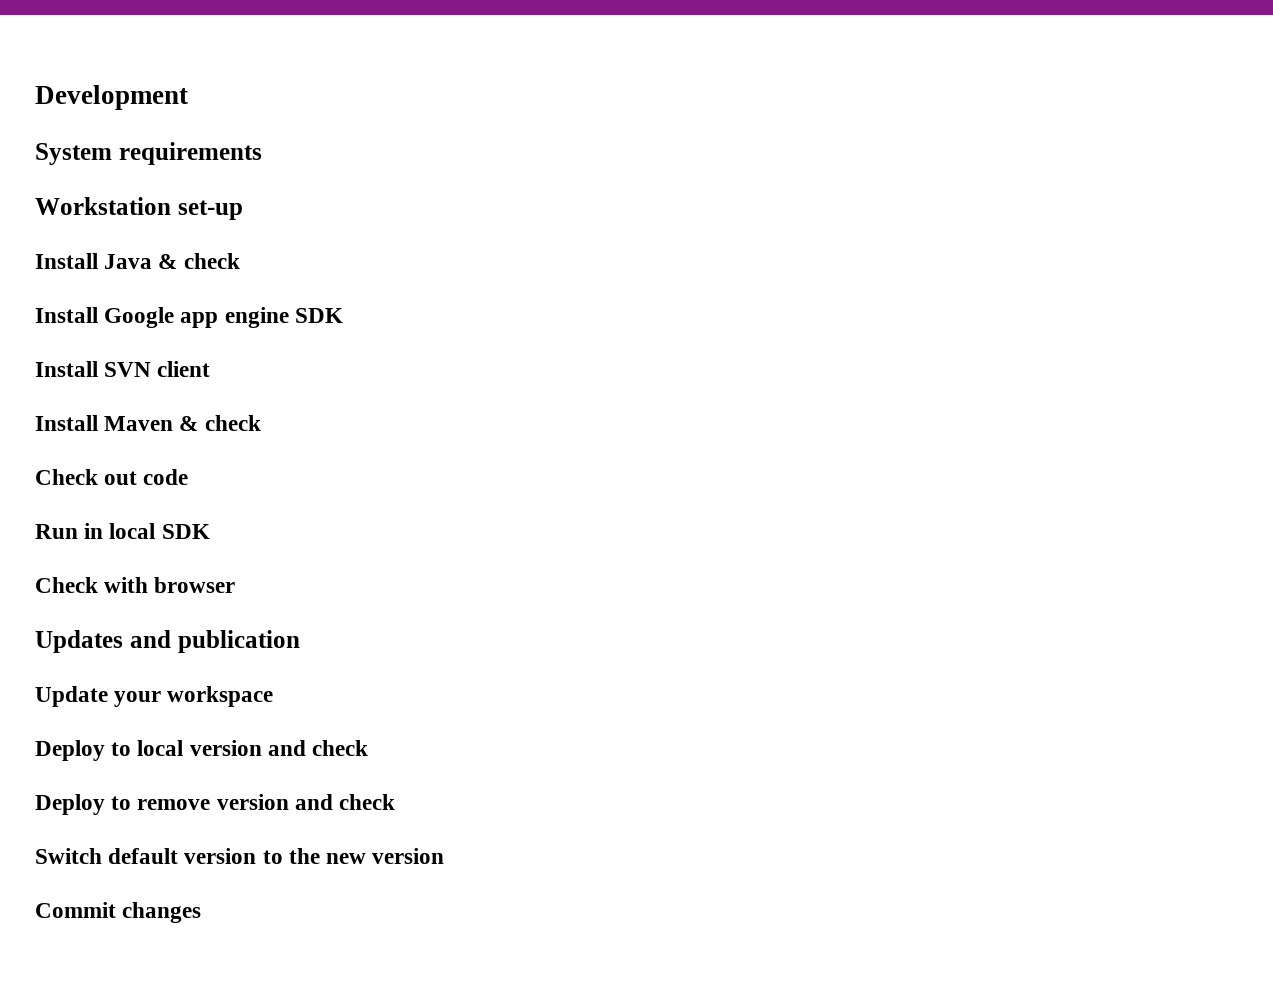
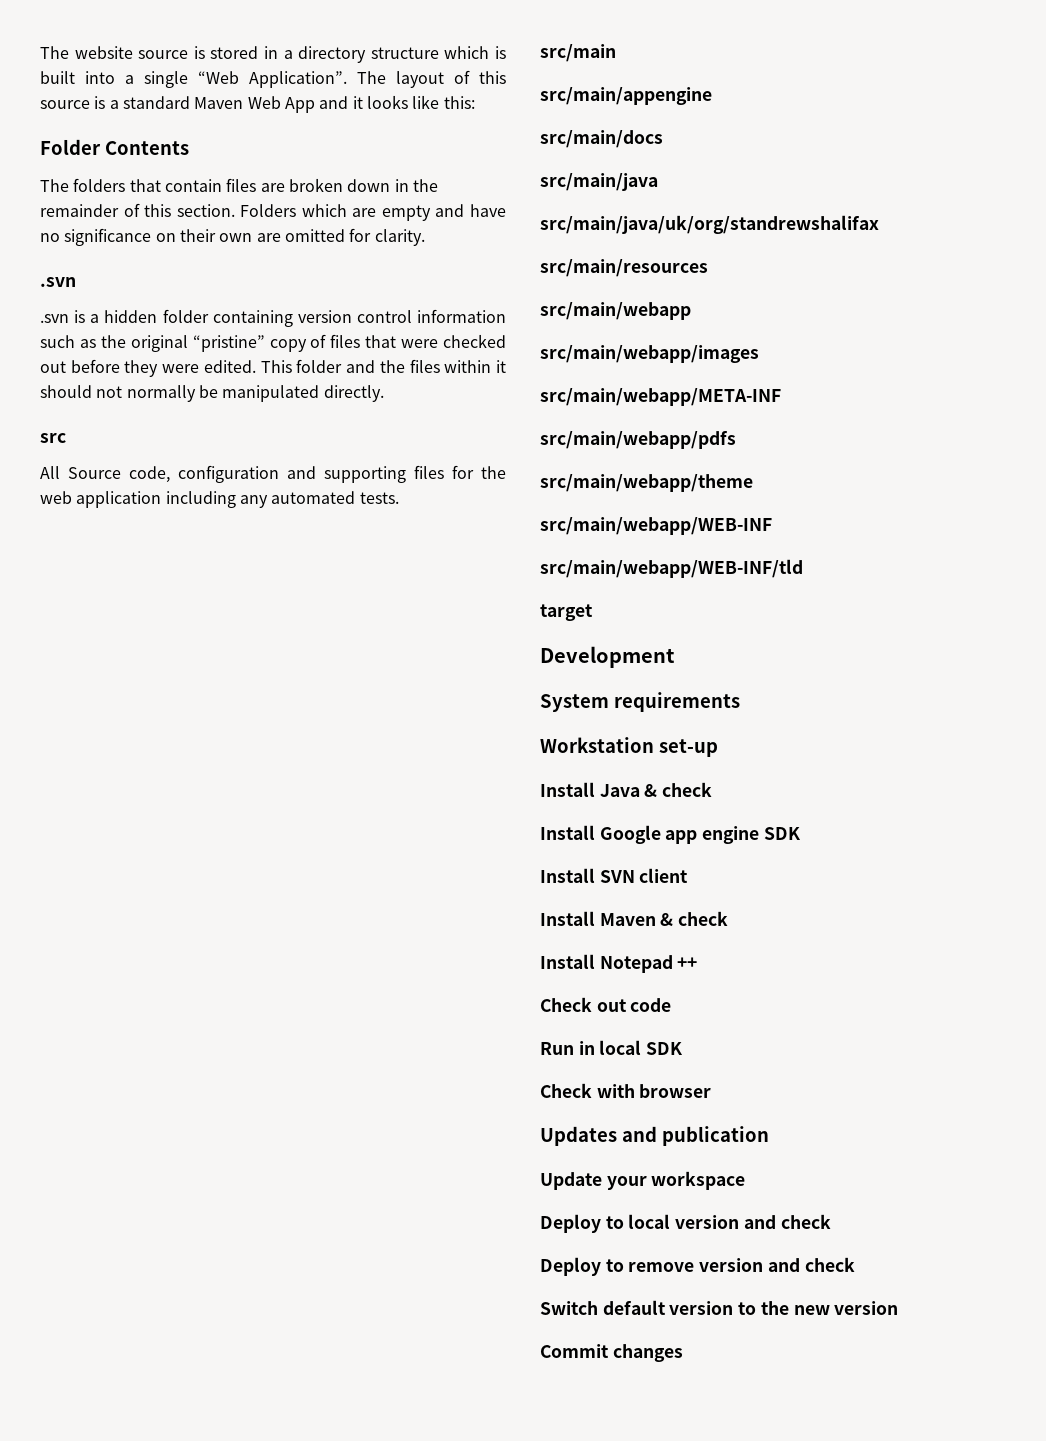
(35, 97) none -> [40,46,507,63] [40,70,506,88] [40,95,475,113] [40,139,189,155] [40,178,438,192] [40,203,506,221] [40,228,425,246] [40,277,76,287] [40,309,506,327] [40,334,506,352] [40,359,507,377] [40,385,384,402] [40,433,66,443] [40,465,506,483] [40,491,399,508] [540,44,616,62] [540,87,712,105] [540,130,663,148] [540,173,658,191] [540,215,879,234] [540,259,708,277] [540,302,691,320] [540,345,759,363] [540,388,781,406] [540,430,736,449] [540,474,753,492] [540,517,772,535] [540,559,803,578] [540,604,593,621] The website source is stored in a directory structure which is built into a single “Web Application”. The layout of this source is a standard Maven Web App and it looks like this: // Folder Contents // The folders that contain files are broken down in the remainder of this section. Folders which are empty and have no significance on their own are omitted for clarity. // .svn // .svn is a hidden folder containing version control information such as the original “pristine” copy of files that were checked out before they were edited. This folder and the files within it should not normally be manipulated directly. // src // All Source code, configuration and supporting files for the web application including any automated tests. // src/main // src/main/appengine // src/main/docs // src/main/java // src/main/java/uk/org/standrewshalifax // src/main/resources // src/main/webapp // src/main/webapp/images // src/main/webapp/META-INF // src/main/webapp/pdfs // src/main/webapp/theme // src/main/webapp/WEB-INF // src/main/webapp/WEB-INF/tld // target //
(261, 423) none -> [540,954,698,973] // Install Notepad ++

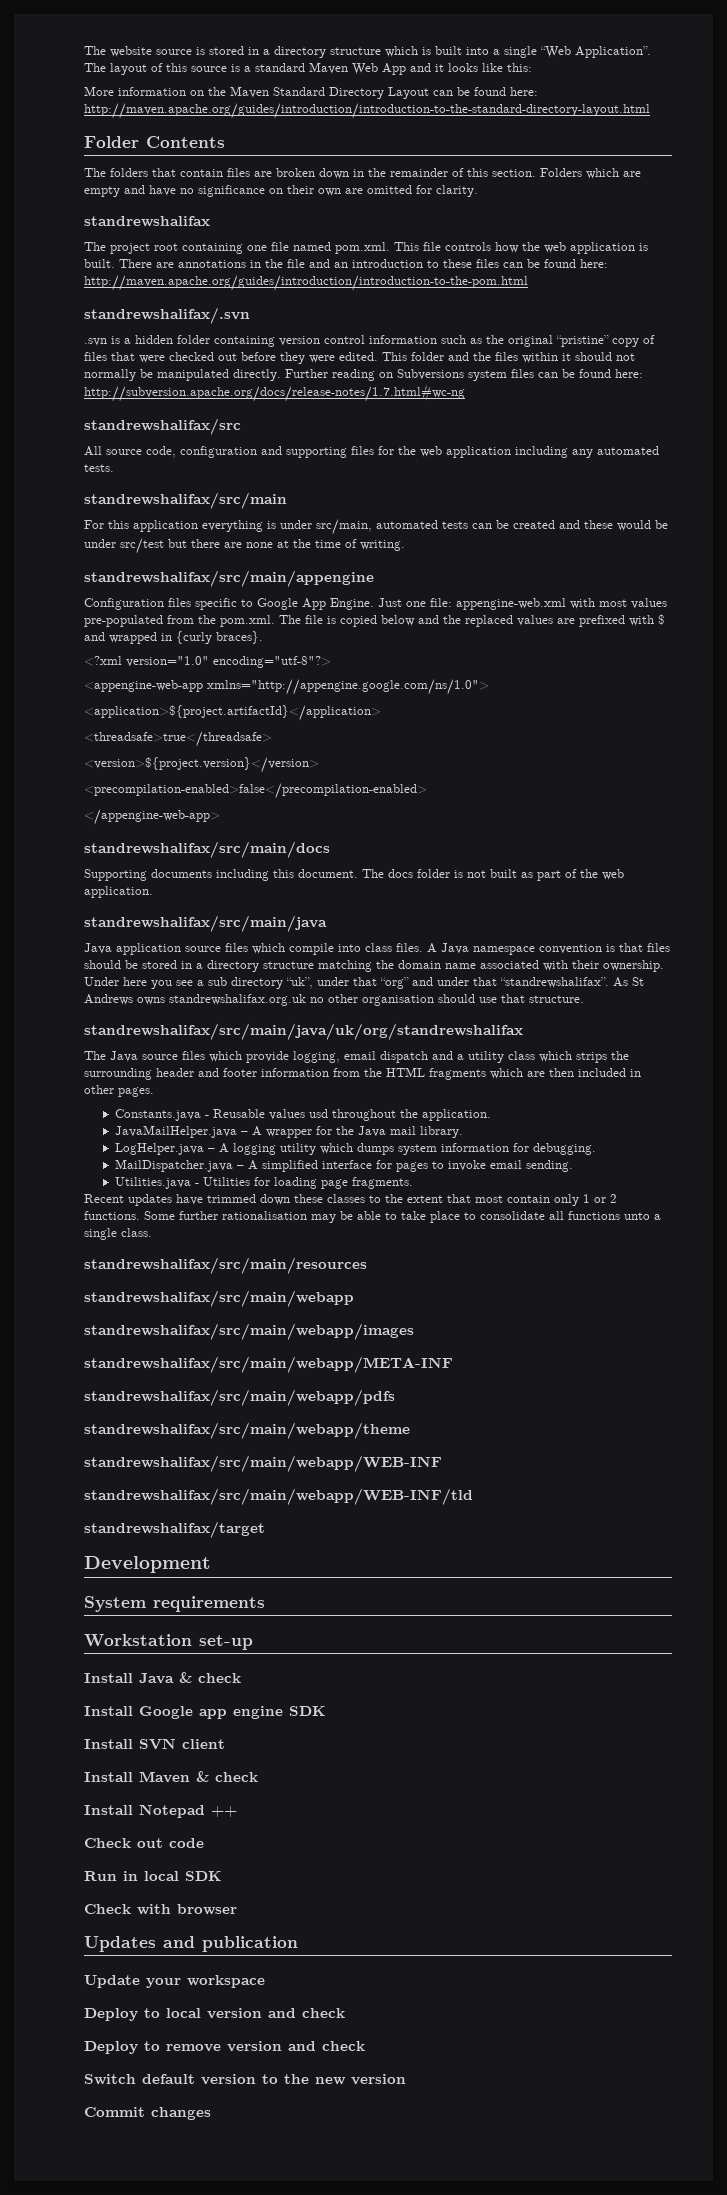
(475, 102) none -> [84,86,538,99] [84,103,650,119] // More information on the Maven Standard Directory Layout can be found here: http://maven.apache.org/guides/introduction/introduction-to-the-standard-directory-layout.html
[40,277,76,287] .svn -> [84,216,210,227] [84,242,648,254] [84,259,608,268] [84,275,528,291] [84,307,250,324] standrewshalifax // The project root containing one file named pom.xml. This file controls how the web application is built. There are annotations in the file and an introduction to these files can be found here: http://maven.apache.org/guides/introduction/introduction-to-the-pom.html // standrewshalifax/.svn
[40,433,66,443] // src -> [285,369,643,381] [84,384,465,402] [84,418,241,435] Further reading on Subversions system files can be found here: http://subversion.apache.org/docs/release-notes/1.7.html#wc-ng // standrewshalifax/src
[68,467,121,479] Source -> [106,449,142,455] source
[540,44,616,62] [540,87,712,105] [540,130,663,148] [540,173,658,191] [540,215,879,234] [540,259,708,277] [540,302,691,320] [540,345,759,363] [540,388,781,406] [540,430,736,449] [540,474,753,492] [540,517,772,535] [540,559,803,578] [540,604,593,621] src/main // src/main/appengine // src/main/docs // src/main/java // src/main/java/uk/org/standrewshalifax // src/main/resources // src/main/webapp // src/main/webapp/images // src/main/webapp/META-INF // src/main/webapp/pdfs // src/main/webapp/theme // src/main/webapp/WEB-INF // src/main/webapp/WEB-INF/tld // target -> [84,492,287,509] [84,519,668,535] [84,538,405,554] [84,570,374,587] [84,598,667,610] [84,614,665,627] [84,631,263,644] [84,656,331,668] [84,679,489,695] [84,705,381,721] [84,731,272,747] [84,757,319,773] [84,783,427,799] [84,809,220,825] [84,841,330,858] [84,869,624,881] [84,886,153,898] [84,915,327,932] [84,943,670,955] [84,960,664,972] [84,977,644,989] [84,994,584,1006] [84,1023,523,1040] [84,1051,629,1063] [84,1067,641,1080] [84,1085,154,1097] [114,1109,491,1121] [114,1125,463,1138] [114,1143,596,1155] [114,1159,573,1172] [114,1177,413,1189] [84,1194,617,1206] [84,1211,661,1223] [84,1228,152,1240] [84,1257,367,1274] [84,1290,354,1307] [84,1323,414,1340] [84,1356,453,1373] [84,1389,395,1406] [84,1422,410,1439] [84,1455,442,1472] [84,1488,473,1505] [84,1521,265,1538] standrewshalifax/src/main // For this application everything is under src/main, automated tests can be created and these would be under src/test but there are none at the time of writing. // standrewshalifax/src/main/appengine // Configuration files specific to Google App Engine. Just one file: appengine-web.xml with most values pre-populated from the pom.xml. The file is copied below and the replaced values are prefixed with $ and wrapped in {curly braces}. // <?xml version="1.0" encoding="utf-8"?> // <appengine-web-app xmlns="http://appengine.google.com/ns/1.0"> // <application>${project.artifactId}</application> // <threadsafe>true</threadsafe> // <version>${project.version}</version> // <precompilation-enabled>false</precompilation-enabled> // </appengine-web-app> // standrewshalifax/src/main/docs // Supporting documents including this document. The docs folder is not built as part of the web application. // standrewshalifax/src/main/java // Java application source files which compile into class files. A Java namespace convention is that files should be stored in a directory structure matching the domain name associated with their ownership. Under here you see a sub directory “uk”, under that “org” and under that “standrewshalifax”. As St Andrews owns standrewshalifax.org.uk no other organisation should use that structure. // standrewshalifax/src/main/java/uk/org/standrewshalifax // The Java source files which provide logging, email dispatch and a utility class which strips the surrounding header and footer information from the HTML fragments which are then included in other pages. // Constants.java - Reusable values usd throughout the application. // JavaMailHelper.java – A wrapper for the Java mail library. // LogHelper.java – A logging utility which dumps system information for debugging. // MailDispatcher.java – A simplified interface for pages to invoke email sending. // Utilities.java - Utilities for loading page fragments. // Recent updates have trimmed down these classes to the extent that most contain only 1 or 2 functions. Some further rationalisation may be able to take place to consolidate all functions unto a single class. // standrewshalifax/src/main/resources // standrewshalifax/src/main/webapp // standrewshalifax/src/main/webapp/images // standrewshalifax/src/main/webapp/META-INF // standrewshalifax/src/main/webapp/pdfs // standrewshalifax/src/main/webapp/theme // standrewshalifax/src/main/webapp/WEB-INF // standrewshalifax/src/main/webapp/WEB-INF/tld // standrewshalifax/target

